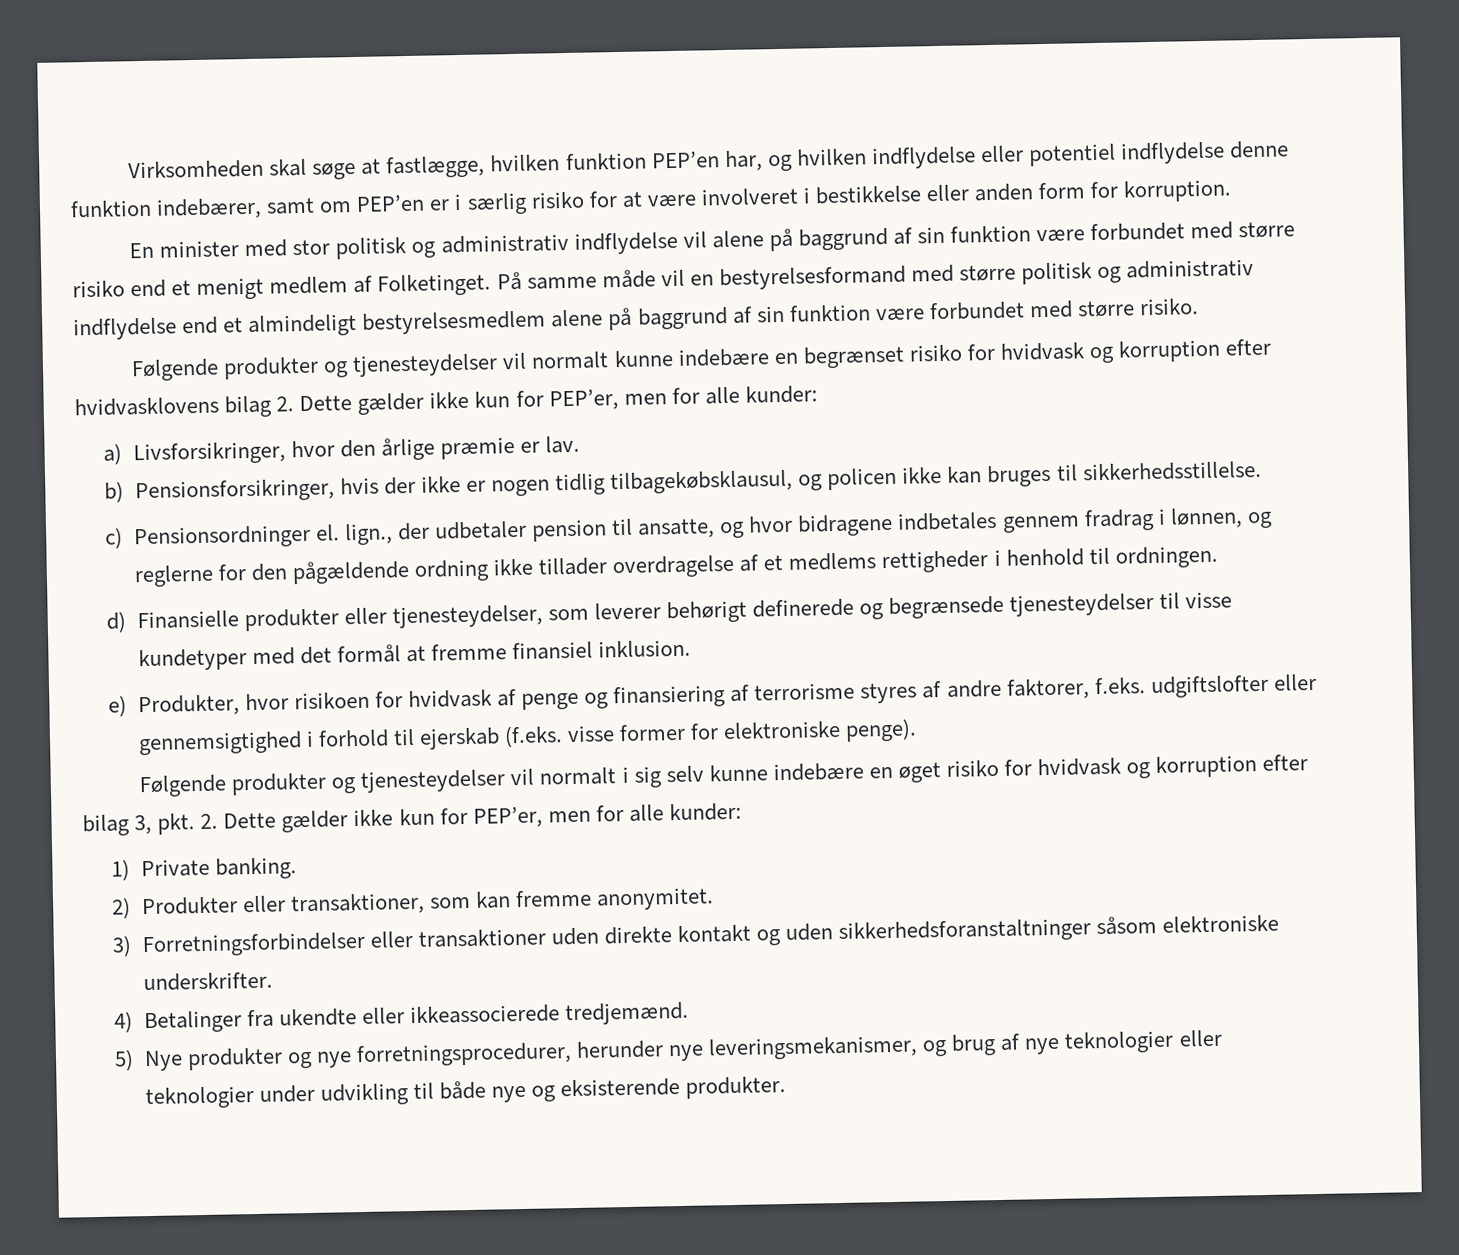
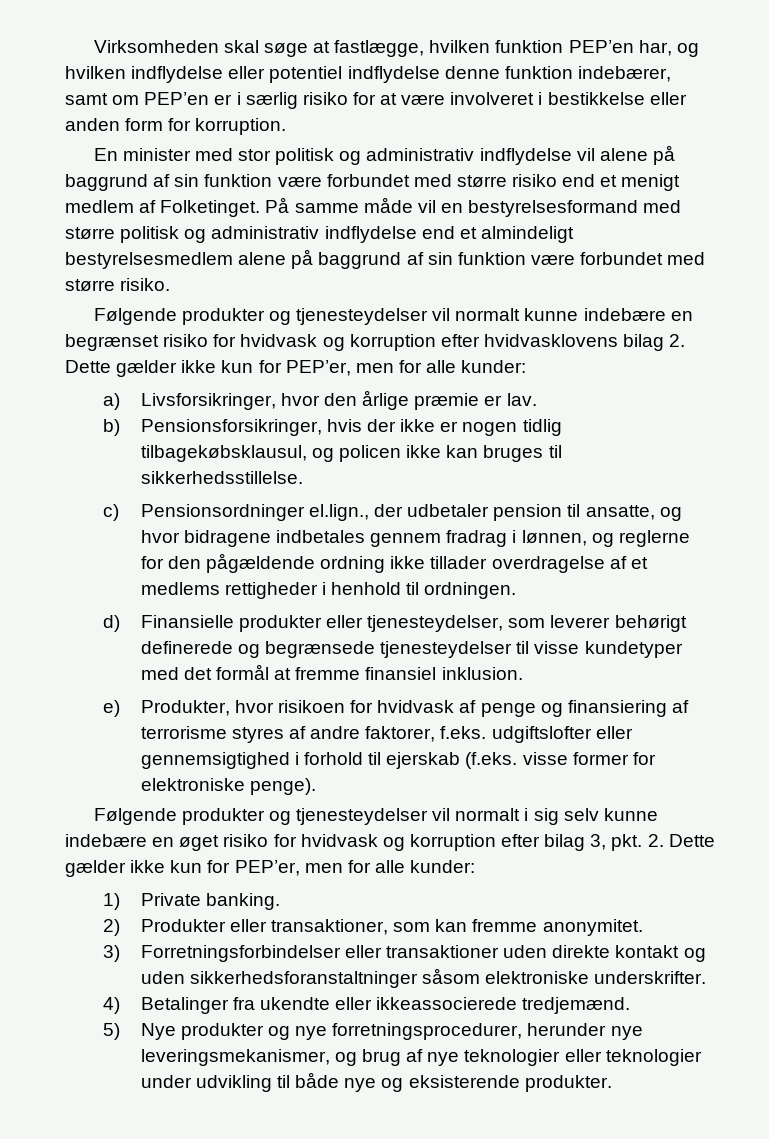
[314,523,393,546] el. lign., -> [308,504,369,521] el.lign.,

